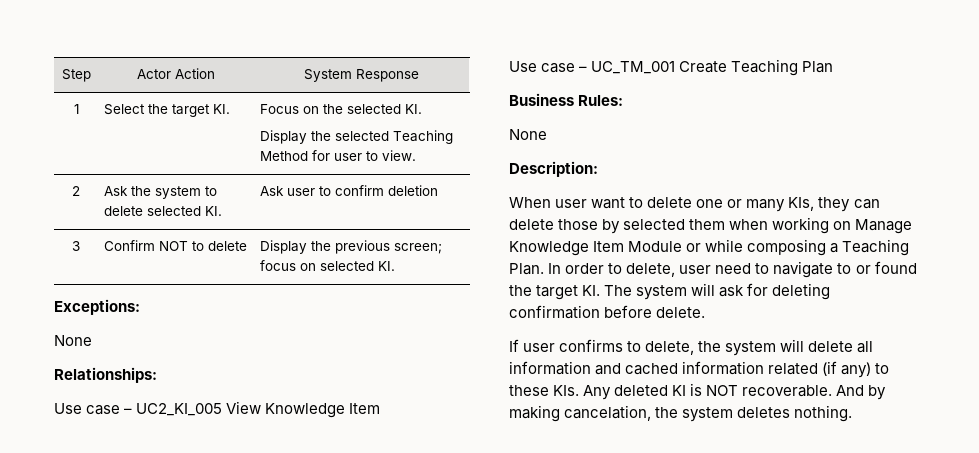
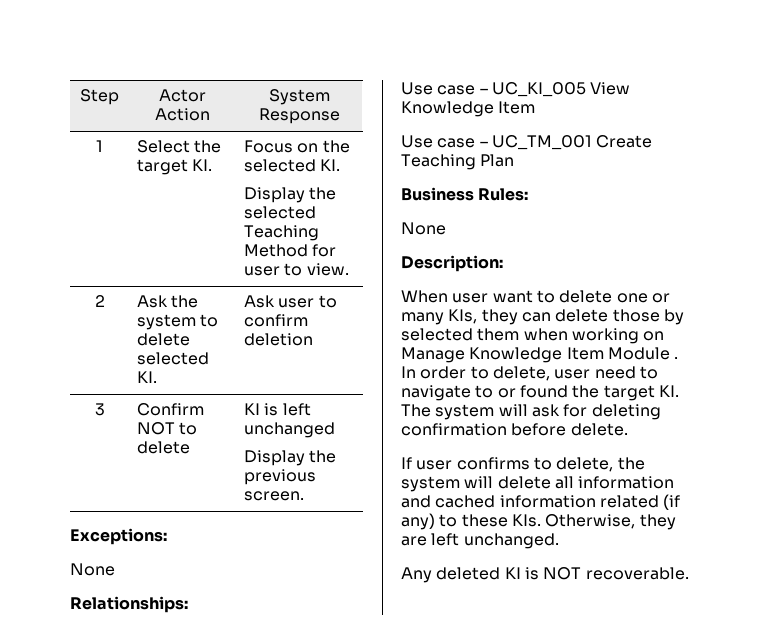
[259,240,442,254] [259,260,395,271] Display the previous screen; focus on selected KI. -> [244,403,311,416] [244,422,336,438] [244,450,337,466] [244,469,317,485] [244,491,305,501] KI is left unchanged // Display the previous screen.
[136,403,223,416] UC2_KI_005 -> [491,82,586,97] UC_KI_005
[686,239,910,256] [509,263,544,275] or while composing a Teaching Plan. -> [674,357,679,359] .
(580, 390) none -> [545,514,676,530] [401,533,559,549] Otherwise, they are left unchanged. //
[836,385,887,400] [509,405,853,422] And by making cancelation, the system deletes nothing. -> (689, 573) none

